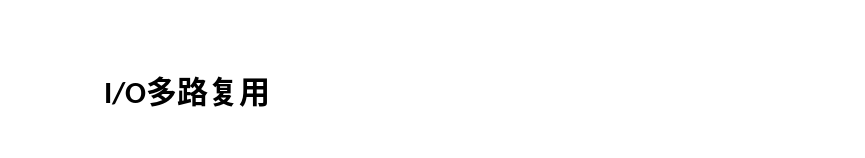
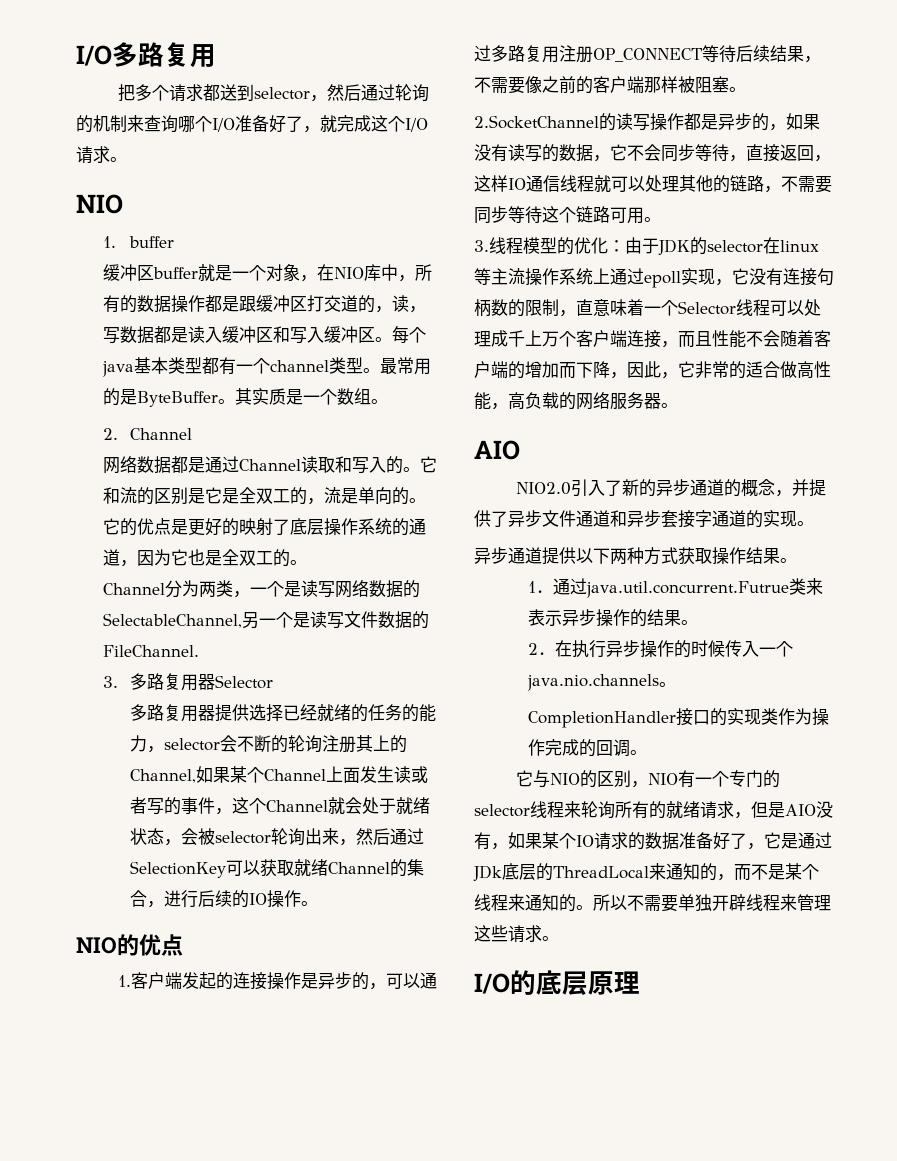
(270, 92) none -> [117,84,429,102] [76,115,428,133] [76,146,127,164] [76,194,123,214] [102,236,174,248] [102,264,432,282] [102,295,426,313] [102,326,426,344] [101,357,431,377] [102,388,388,407] [102,428,192,440] [102,456,437,474] [102,487,426,505] [102,518,426,536] [102,549,307,567] [102,580,420,598] [102,611,429,629] [102,645,199,657] [102,673,273,691] [129,704,436,722] [129,735,407,753] [129,766,428,783] [129,797,430,815] [129,828,424,846] [129,859,424,878] [129,890,318,908] [76,934,183,956] [117,972,437,990] [474,45,821,63] [474,76,746,94] [474,113,820,131] [474,144,831,162] [474,175,832,193] [474,206,661,224] [474,237,819,255] [474,268,834,288] [474,299,821,317] [474,330,831,348] [474,361,831,379] [474,392,678,410] [474,440,520,460] [515,479,826,497] [474,510,814,528] [474,547,797,565] [527,578,823,598] [527,609,698,627] [527,640,793,658] [526,674,676,691] [527,708,829,728] [527,739,647,757] [515,770,780,788] [474,801,833,819] [474,832,832,850] [473,863,819,881] [474,894,831,912] [474,925,559,943] [474,970,640,996] // 把多个请求都送到selector，然后通过轮询的机制来查询哪个I/O准备好了，就完成这个I/O请求。 // NIO // 1. buffer // 缓冲区buffer就是一个对象，在NIO库中，所有的数据操作都是跟缓冲区打交道的，读，写数据都是读入缓冲区和写入缓冲区。每个java基本类型都有一个channel类型。最常用的是ByteBuffer。其实质是一个数组。 // 2. Channel // 网络数据都是通过Channel读取和写入的。它和流的区别是它是全双工的，流是单向的。它的优点是更好的映射了底层操作系统的通道，因为它也是全双工的。 // Channel分为两类，一个是读写网络数据的SelectableChannel,另一个是读写文件数据的FileChannel. // 3.多路复用器Selector // 多路复用器提供选择已经就绪的任务的能力，selector会不断的轮询注册其上的Channel,如果某个Channel上面发生读或者写的事件，这个Channel就会处于就绪状态，会被selector轮询出来，然后通过SelectionKey可以获取就绪Channel的集合，进行后续的IO操作。 // NIO的优点 // 1.客户端发起的连接操作是异步的，可以通过多路复用注册OP_CONNECT等待后续结果，不需要像之前的客户端那样被阻塞。 // 2.SocketChannel的读写操作都是异步的，如果没有读写的数据，它不会同步等待，直接返回，这样IO通信线程就可以处理其他的链路，不需要同步等待这个链路可用。 // 3.线程模型的优化：由于JDK的selector在linux等主流操作系统上通过epoll实现，它没有连接句柄数的限制，直意味着一个Selector线程可以处理成千上万个客户端连接，而且性能不会随着客户端的增加而下降，因此，它非常的适合做高性能，高负载的网络服务器。 // AIO // NIO2.0引入了新的异步通道的概念，并提供了异步文件通道和异步套接字通道的实现。 // 异步通道提供以下两种方式获取操作结果。 // 1．通过java.util.concurrent.Futrue类来表示异步操作的结果。 // 2．在执行异步操作的时候传入一个java.nio.channels。 // CompletionHandler接口的实现类作为操作完成的回调。 // 它与NIO的区别，NIO有一个专门的selector线程来轮询所有的就绪请求，但是AIO没有，如果某个IO请求的数据准备好了，它是通过JDk底层的ThreadLocal来通知的，而不是某个线程来通知的。所以不需要单独开辟线程来管理这些请求。 // I/O的底层原理

